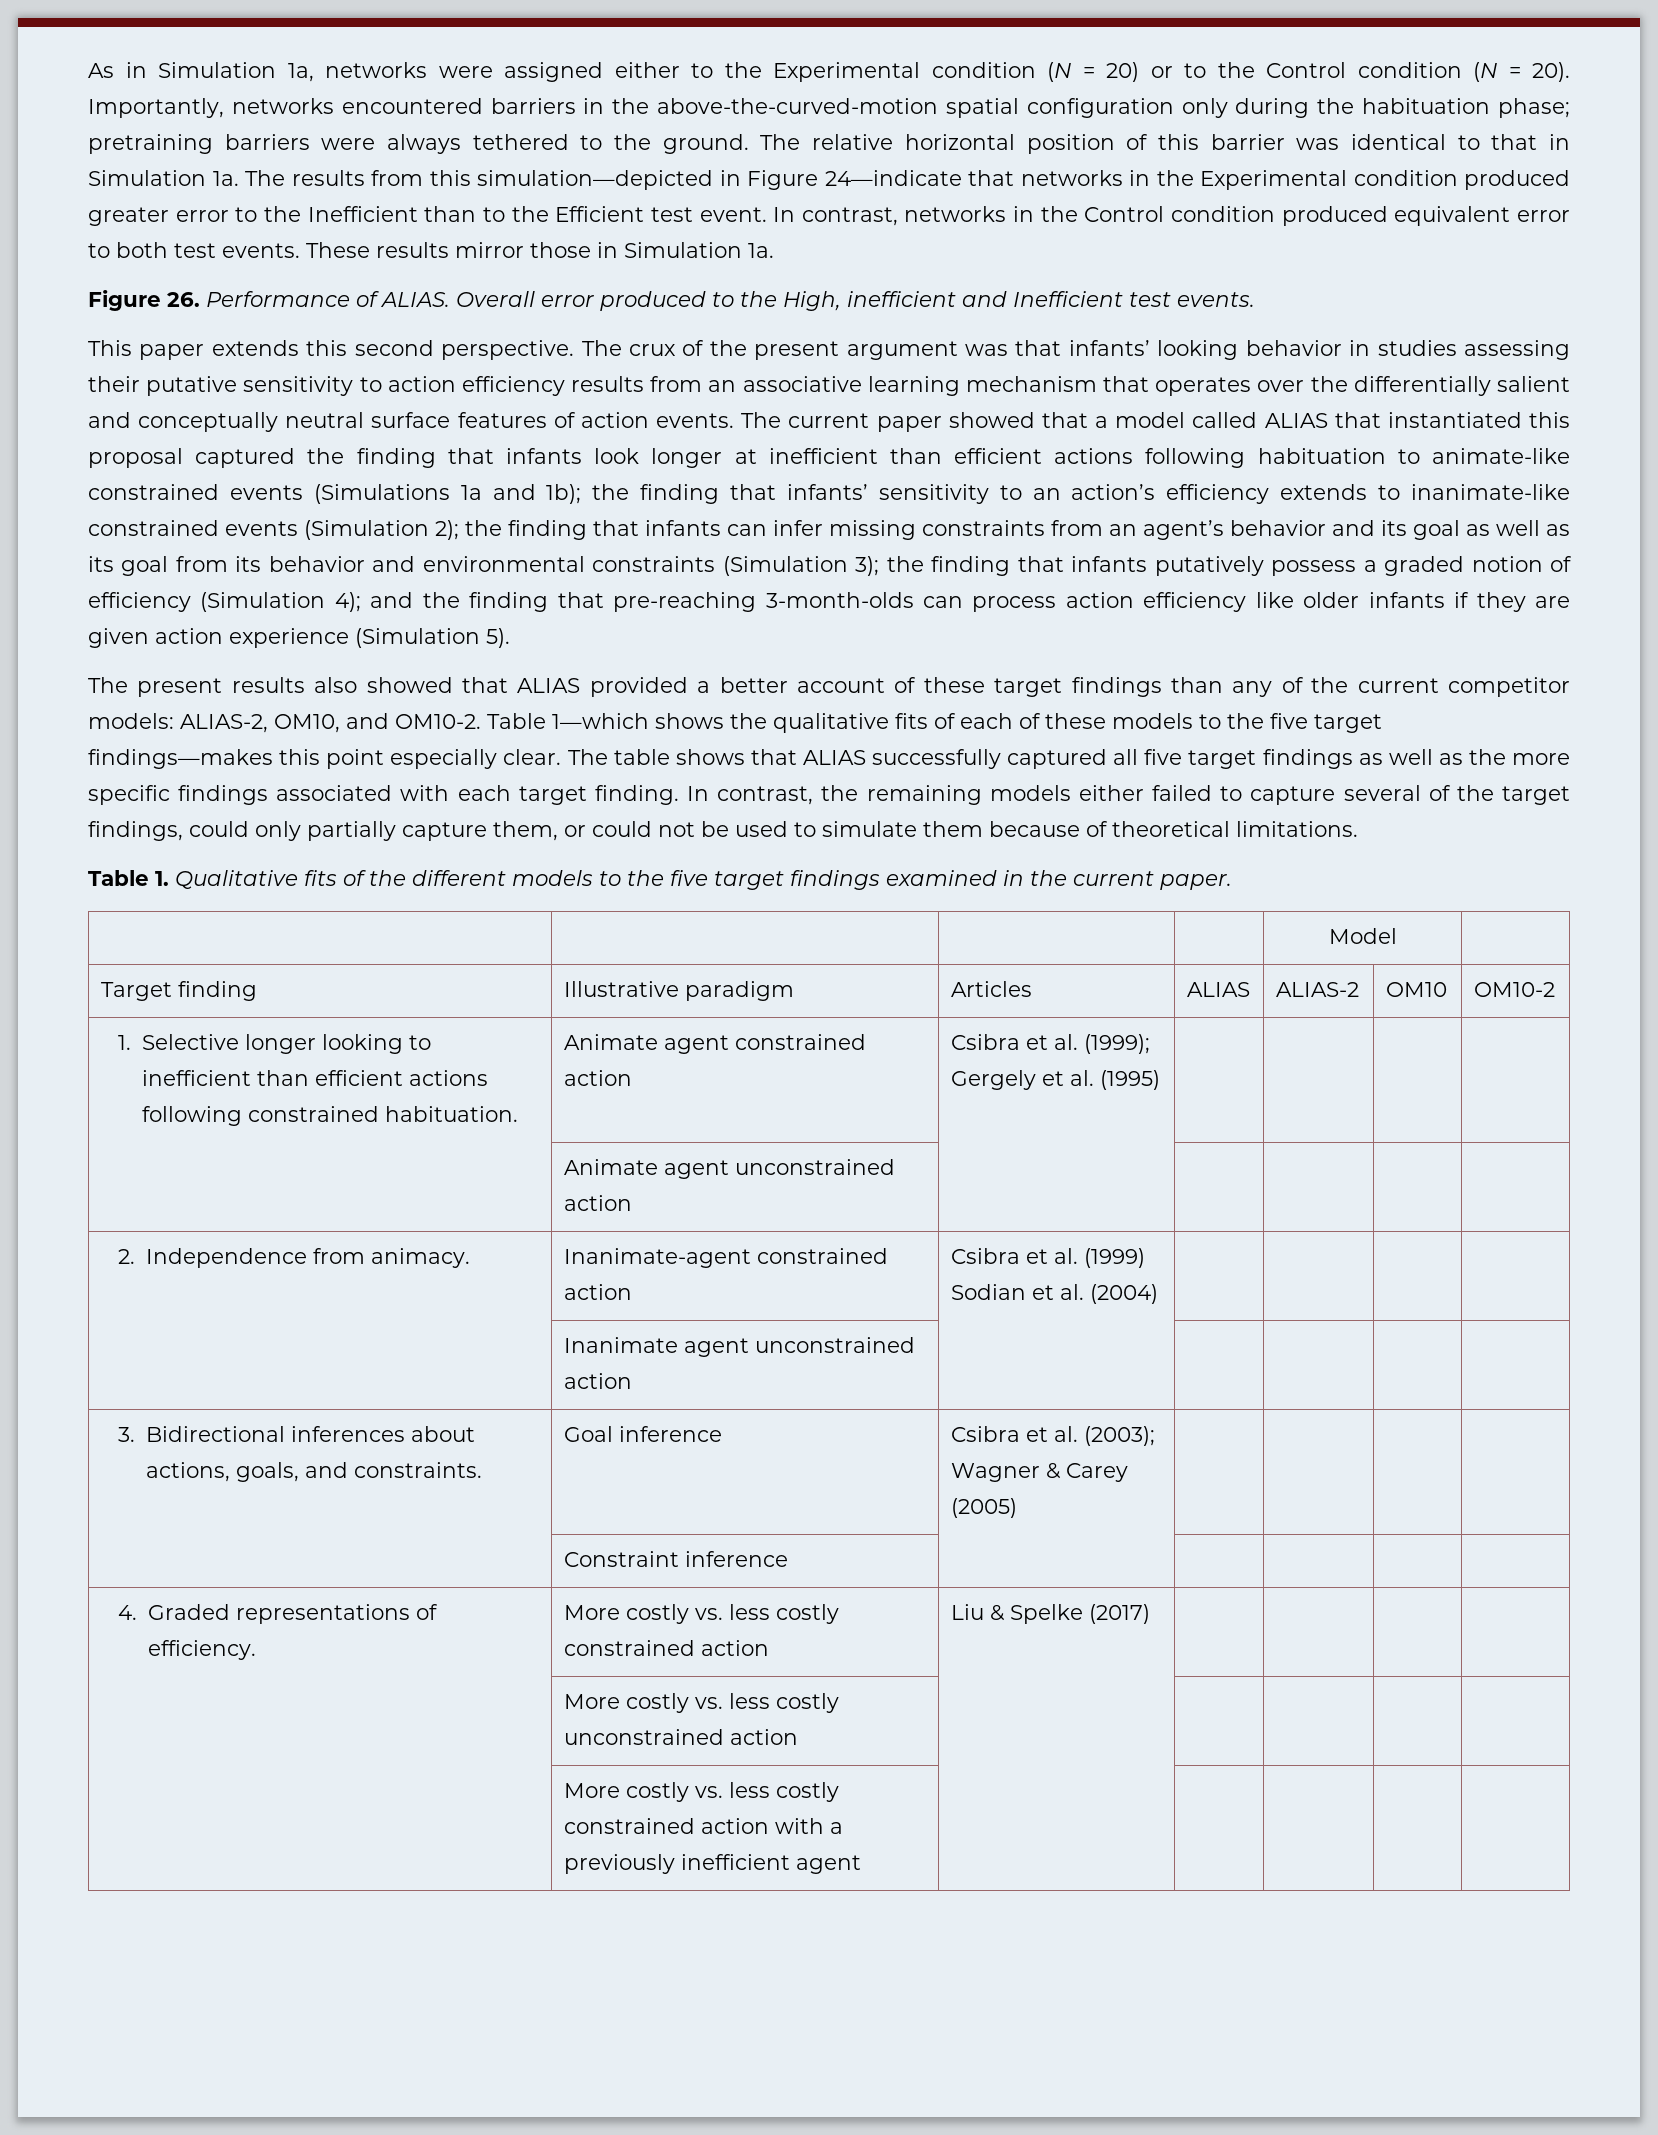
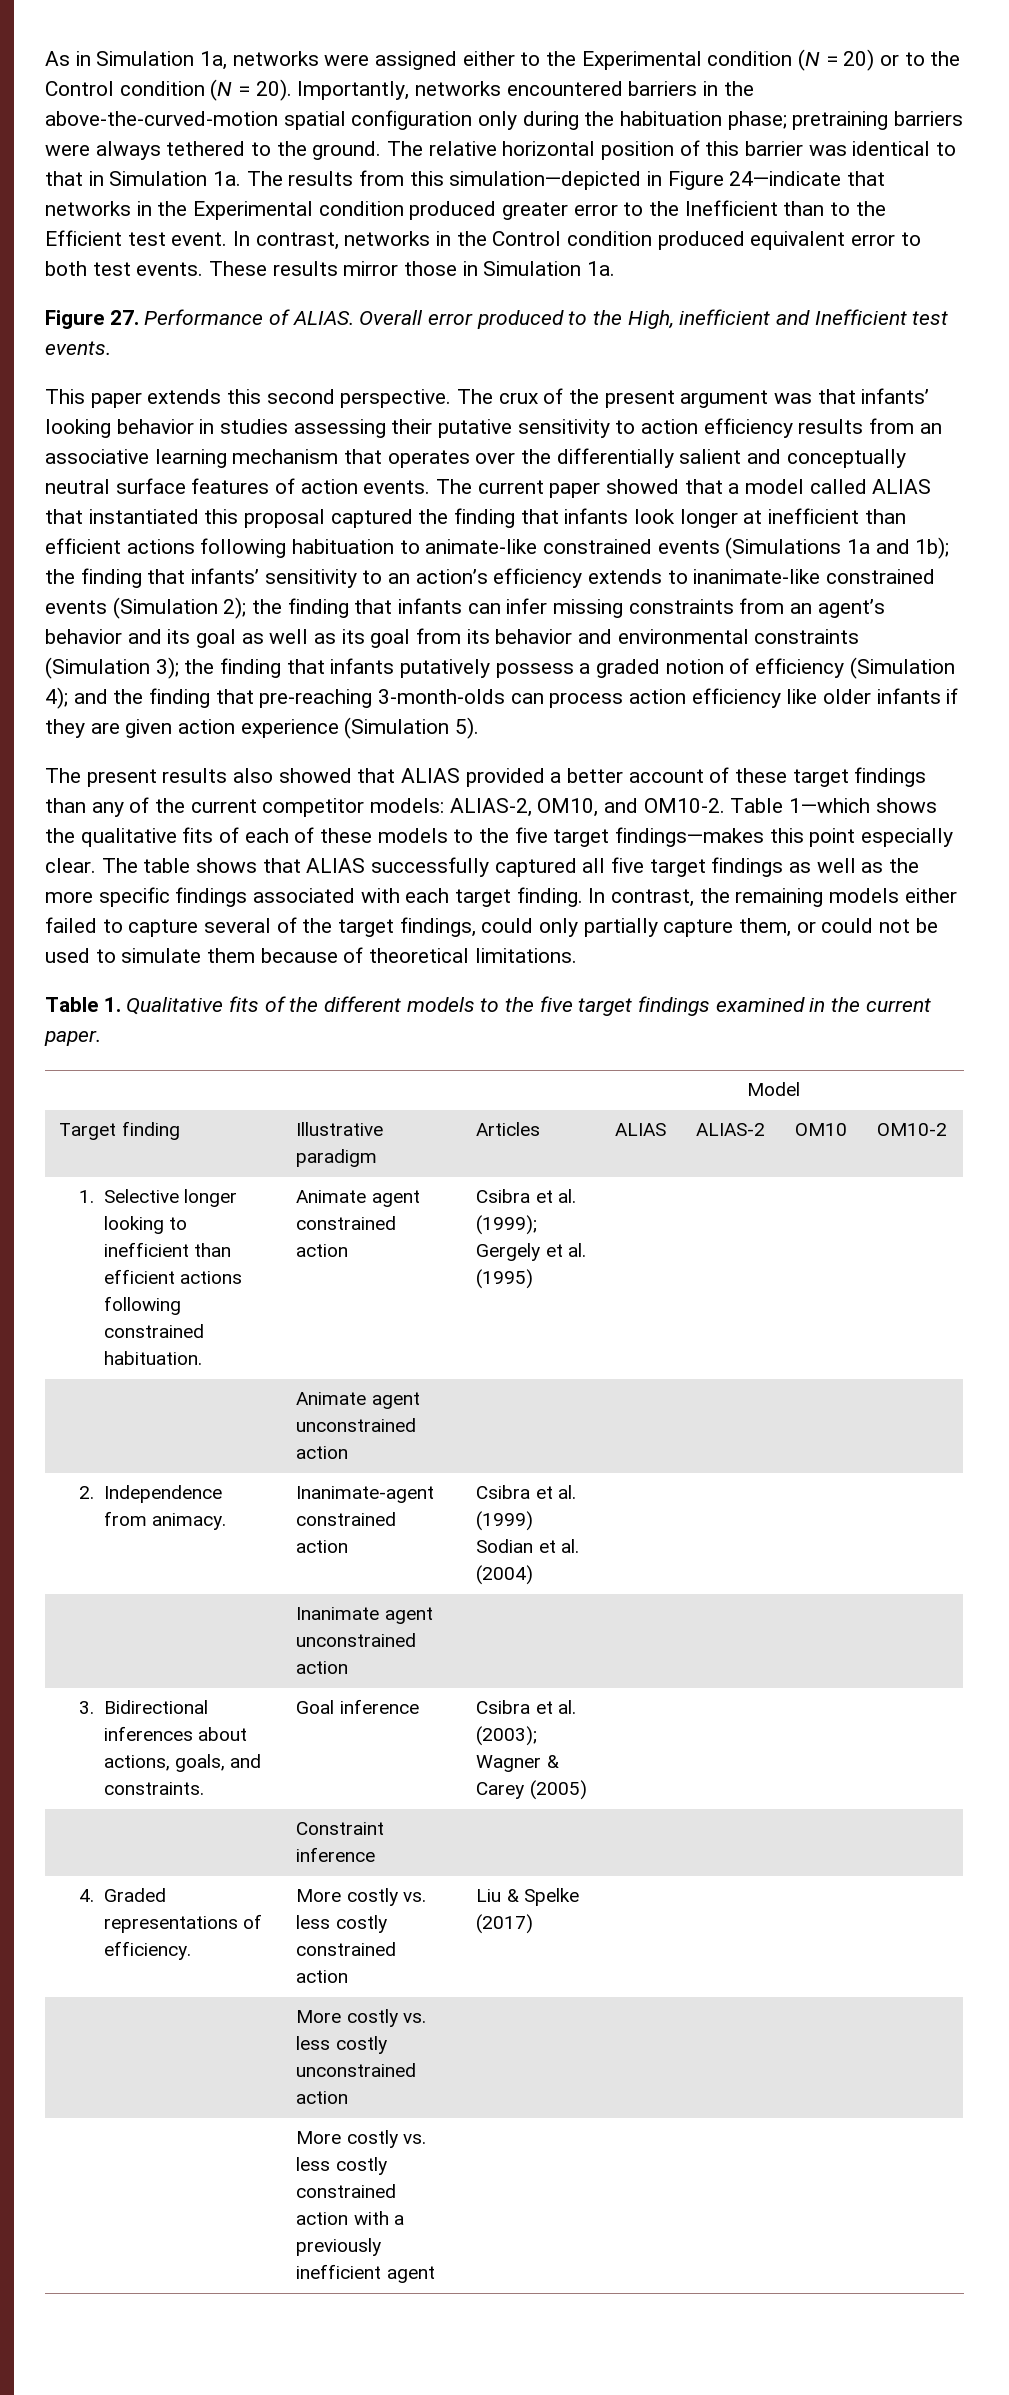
[167,292,200,307] 26. -> [109,310,139,325] 27.

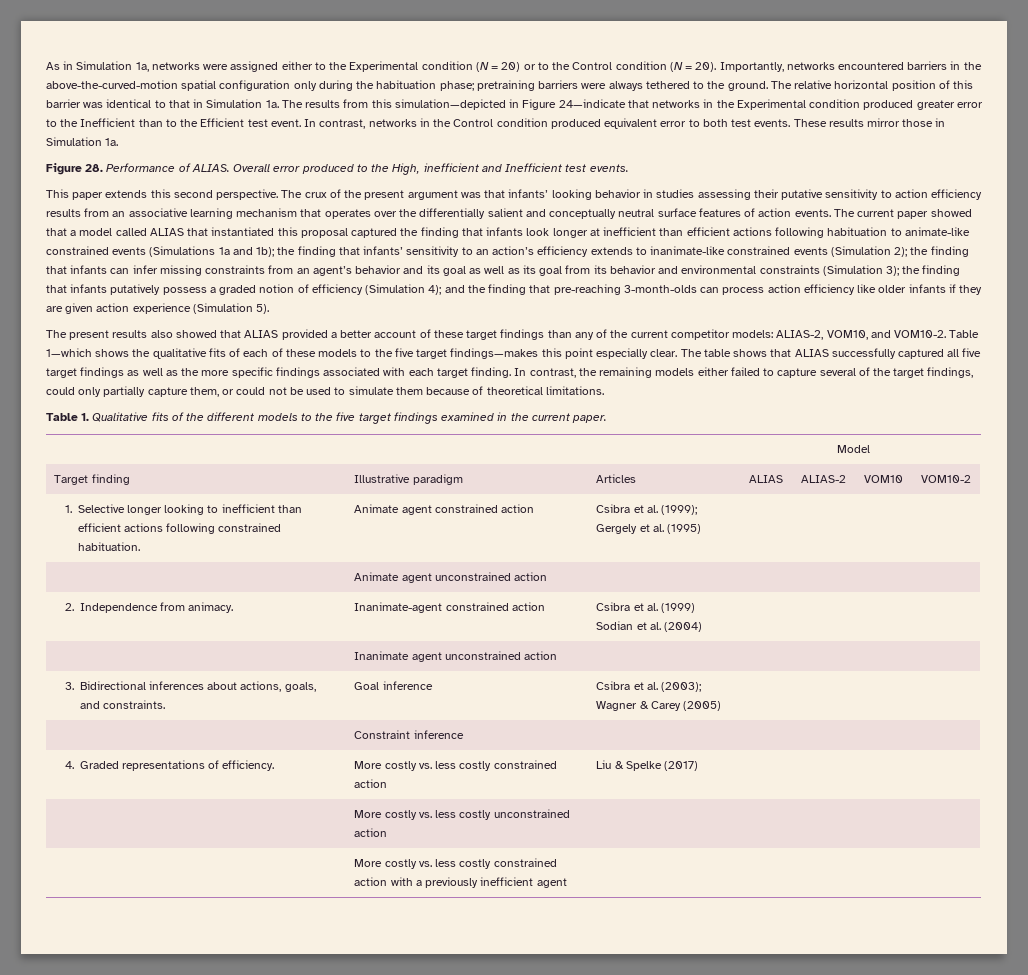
[109,310,139,325] 27. -> [85,164,104,172] 28.
[537,798,725,817] OM10, and OM10-2. -> [826,330,947,340] VOM10, and VOM10-2.
[795,1123,848,1136] [877,1123,948,1136] OM10 | OM10-2 -> [864,475,904,483] [921,475,972,483] VOM10 | VOM10-2

